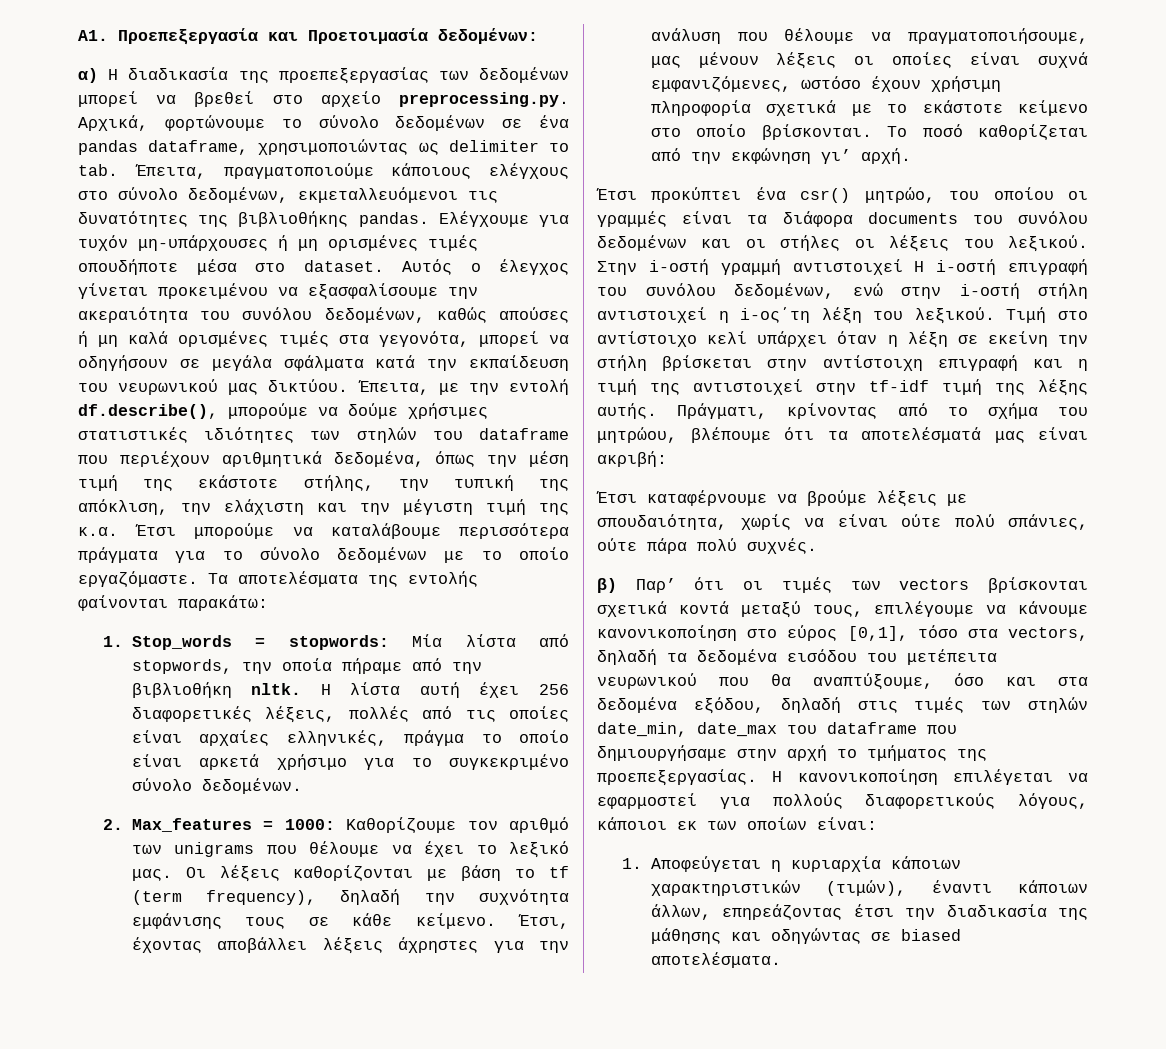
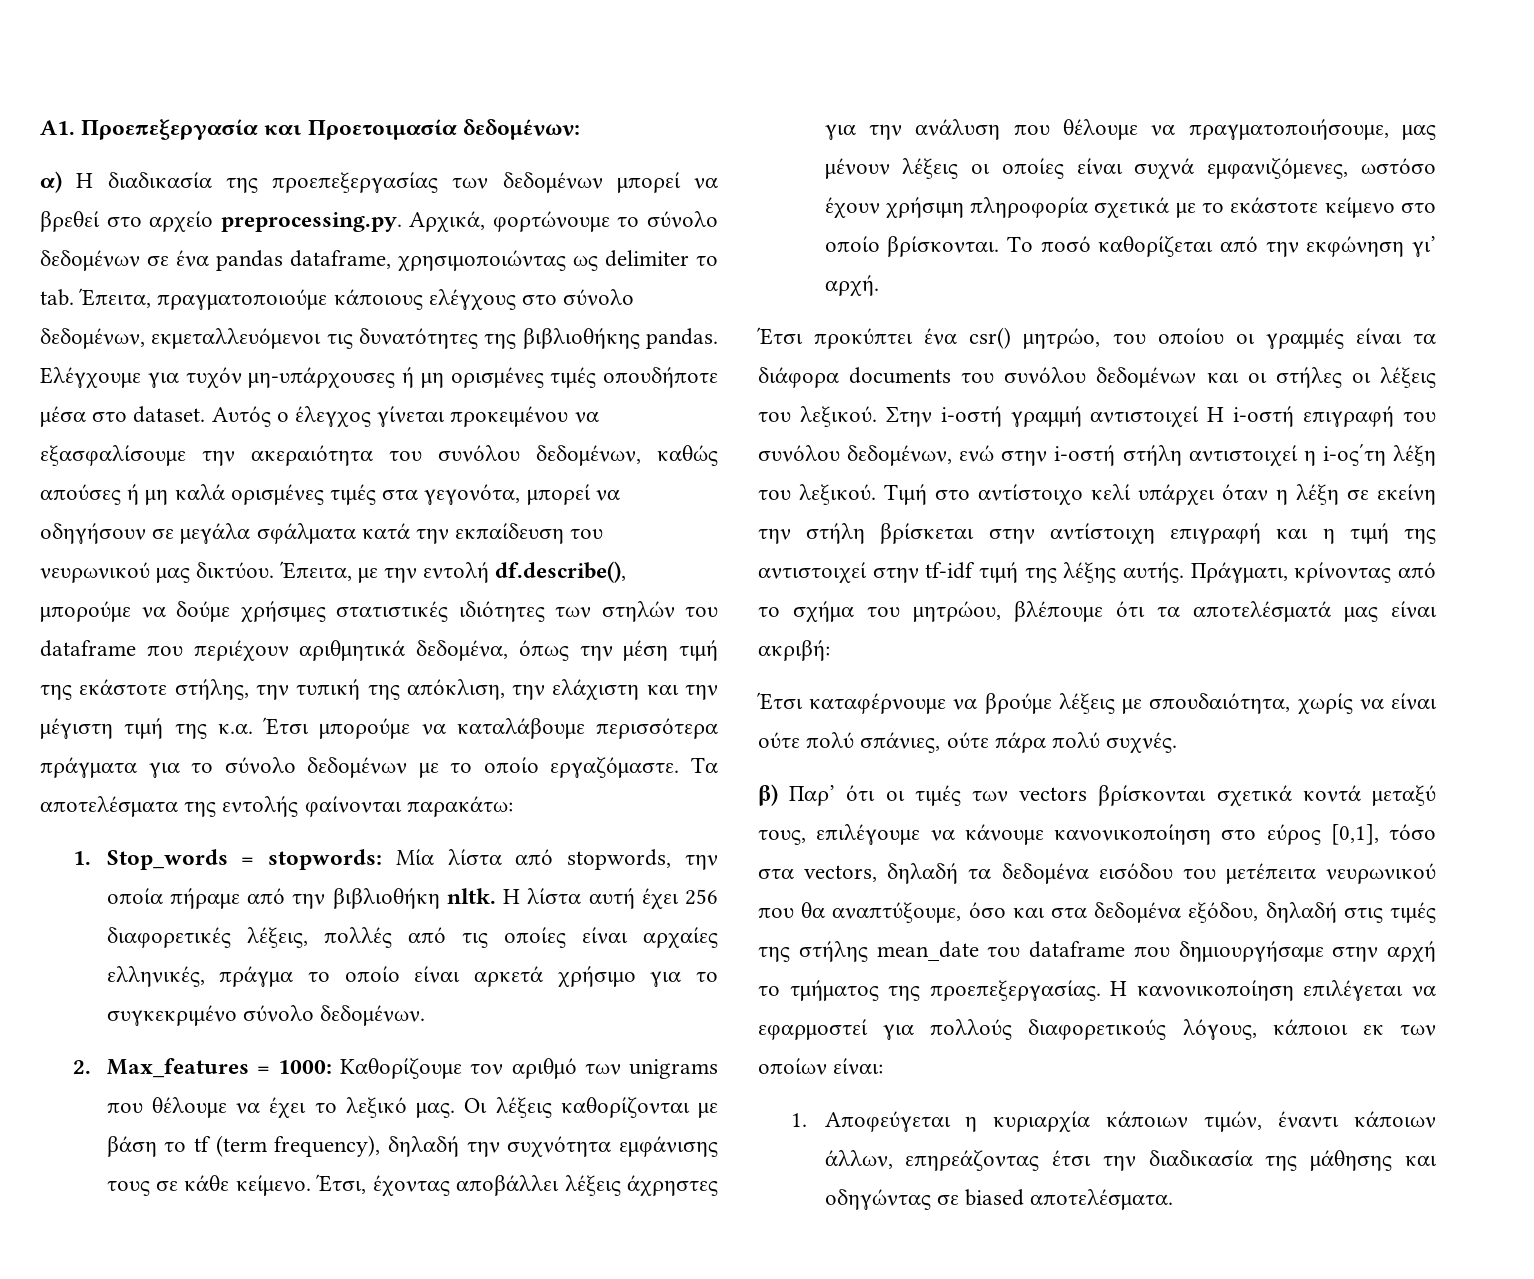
[981,697,1088,713] [597,722,777,737] των στηλών date_min, date_max -> [758,941,979,962] της στήλης mean_date
[650,880,907,896] χαρακτηριστικών (τιμών), -> [1204,1111,1263,1132] τιμών,

